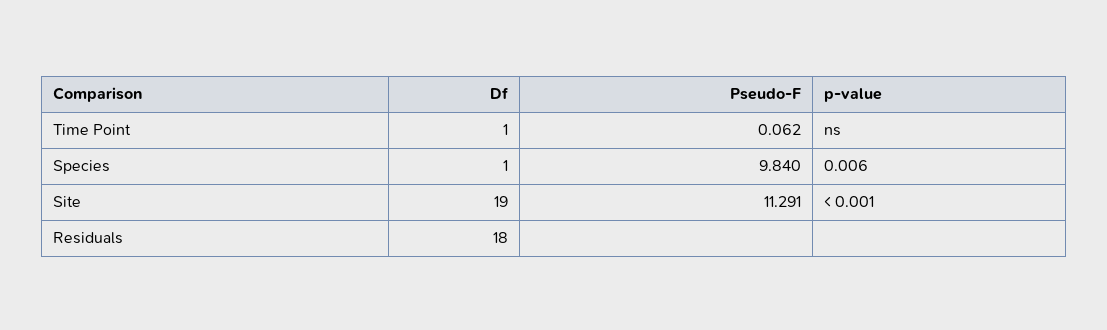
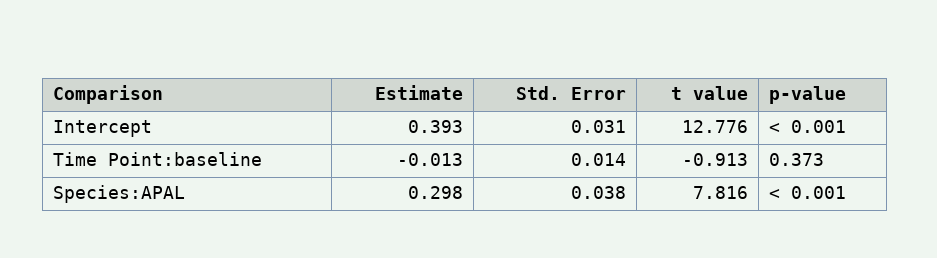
[489,87,509,99] [729,88,801,100] [824,88,883,102] [53,124,132,135] [502,124,508,135] [757,124,801,135] [824,127,842,136] [53,160,111,174] [502,160,508,171] [758,160,801,171] [824,160,869,171] [53,196,82,207] [493,196,508,207] [763,196,801,207] [824,196,875,207] [53,232,124,244] [492,232,508,243] Df | Pseudo-F | p-value // Time Point | 1 | 0.062 | ns // Species | 1 | 9.840 | 0.006 // Site | 19 | 11.291 | < 0.001 // Residuals | 18 | | -> [374,85,463,100] [515,86,626,100] [670,86,748,100] [769,86,847,104] [53,120,153,137] [407,120,463,133] [570,120,626,133] [681,120,748,133] [769,120,847,133] [53,152,263,166] [396,153,463,166] [570,153,626,166] [681,153,748,166] [769,153,825,166] [53,185,186,203] [407,186,463,199] [570,186,626,199] [692,186,748,199] [769,186,847,199] Estimate | Std. Error | t value | p-value // Intercept | 0.393 | 0.031 | 12.776 | < 0.001 // Time Point:baseline | -0.013 | 0.014 | -0.913 | 0.373 // Species:APAL | 0.298 | 0.038 | 7.816 | < 0.001

